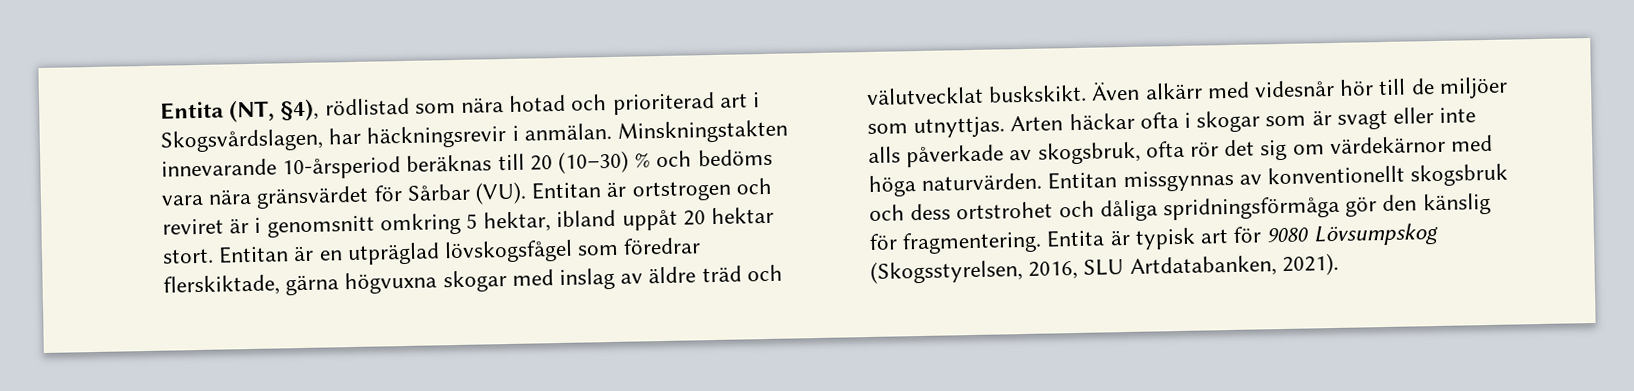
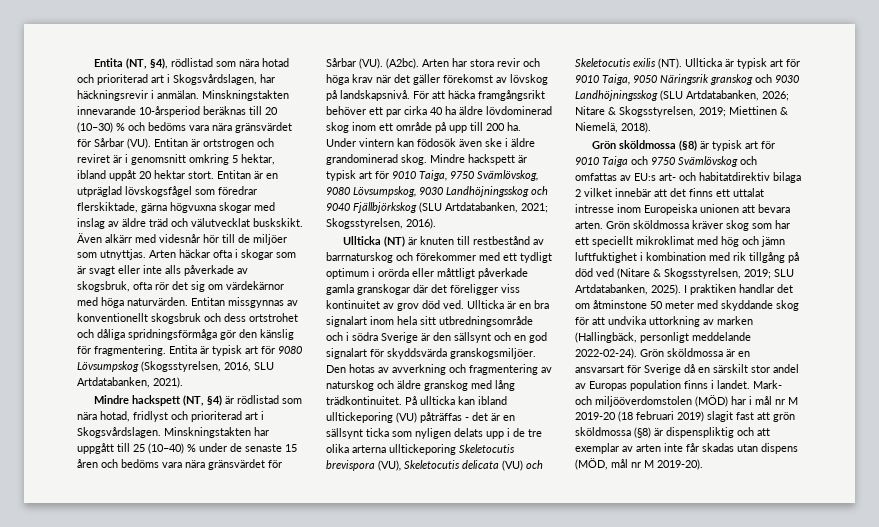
(1339, 264) none -> [94,395,303,406] [77,411,264,422] [77,427,269,438] [77,443,297,454] [77,459,282,470] [326,58,540,69] [326,74,548,85] [326,90,545,101] [326,106,552,117] [326,122,521,133] [326,138,535,147] [326,154,527,165] [326,170,538,181] [326,186,548,197] [326,202,548,213] [326,218,436,229] [343,236,545,247] [326,252,552,263] [326,268,528,279] [326,284,520,295] [326,300,549,311] [326,316,533,327] [326,332,547,343] [326,348,536,359] [326,364,552,375] [326,380,515,391] [326,396,507,405] [326,412,515,423] [326,428,542,439] [326,444,515,455] [326,460,543,471] [575,58,800,69] [575,74,799,85] [575,90,789,101] [575,106,788,117] [575,122,651,133] [592,140,776,151] [575,156,757,167] [575,172,801,183] [575,188,764,197] [575,204,790,215] [575,220,790,231] [575,236,785,247] [575,252,799,263] [575,268,794,279] [575,284,793,295] [575,300,799,311] [575,316,753,327] [575,332,751,343] [575,348,750,359] [575,364,799,375] [575,380,782,391] [575,395,798,407] [575,411,795,422] [575,427,770,438] [575,443,798,454] [575,458,703,470] // Mindre hackspett (NT, §4) är rödlistad som nära hotad, fridlyst och prioriterad art i Skogsvårdslagen. Minskningstakten har uppgått till 25 (10–40) % under de senaste 15 åren och bedöms vara nära gränsvärdet för Sårbar (VU). (A2bc). Arten har stora revir och höga krav när det gäller förekomst av lövskog på landskapsnivå. För att häcka framgångsrikt behöver ett par cirka 40 ha äldre lövdominerad skog inom ett område på upp till 200 ha. Under vintern kan födosök även ske i äldre grandominerad skog. Mindre hackspett är typisk art för 9010 Taiga, 9750 Svämlövskog, 9080 Lövsumpskog, 9030 Landhöjningsskog och 9040 Fjällbjörkskog (SLU Artdatabanken, 2021; Skogsstyrelsen, 2016). // Ullticka (NT) är knuten till restbestånd av barrnaturskog och förekommer med ett tydligt optimum i orörda eller måttligt påverkade gamla granskogar där det föreligger viss kontinuitet av grov död ved. Ullticka är en bra signalart inom hela sitt utbredningsområde och i södra Sverige är den sällsynt och en god signalart för skyddsvärda granskogsmiljöer. Den hotas av avverkning och fragmentering av naturskog och äldre granskog med lång trädkontinuitet. På ullticka kan ibland ulltickeporing (VU) påträffas - det är en sällsynt ticka som nyligen delats upp i de tre olika arterna ulltickeporing Skeletocutis brevispora (VU), Skeletocutis delicata (VU) och Skeletocutis exilis (NT). Ullticka är typisk art för 9010 Taiga, 9050 Näringsrik granskog och 9030 Landhöjningsskog (SLU Artdatabanken, 2026; Nitare & Skogsstyrelsen, 2019; Miettinen & Niemelä, 2018). // Grön sköldmossa (§8) är typisk art för 9010 Taiga och 9750 Svämlövskog och omfattas av EU:s art- och habitatdirektiv bilaga 2 vilket innebär att det finns ett uttalat intresse inom Europeiska unionen att bevara arten. Grön sköldmossa kräver skog som har ett speciellt mikroklimat med hög och jämn luftfuktighet i kombination med rik tillgång på död ved (Nitare & Skogsstyrelsen, 2019; SLU Artdatabanken, 2025). I praktiken handlar det om åtminstone 50 meter med skyddande skog för att undvika uttorkning av marken (Hallingbäck, personligt meddelande 2022-02-24). Grön sköldmossa är en ansvarsart för Sverige då en särskilt stor andel av Europas population finns i landet. Mark- och miljööverdomstolen (MÖD) har i mål nr M 2019-20 (18 februari 2019) slagit fast att grön sköldmossa (§8) är dispenspliktig och att exemplar av arten inte får skadas utan dispens (MÖD, mål nr M 2019-20).

